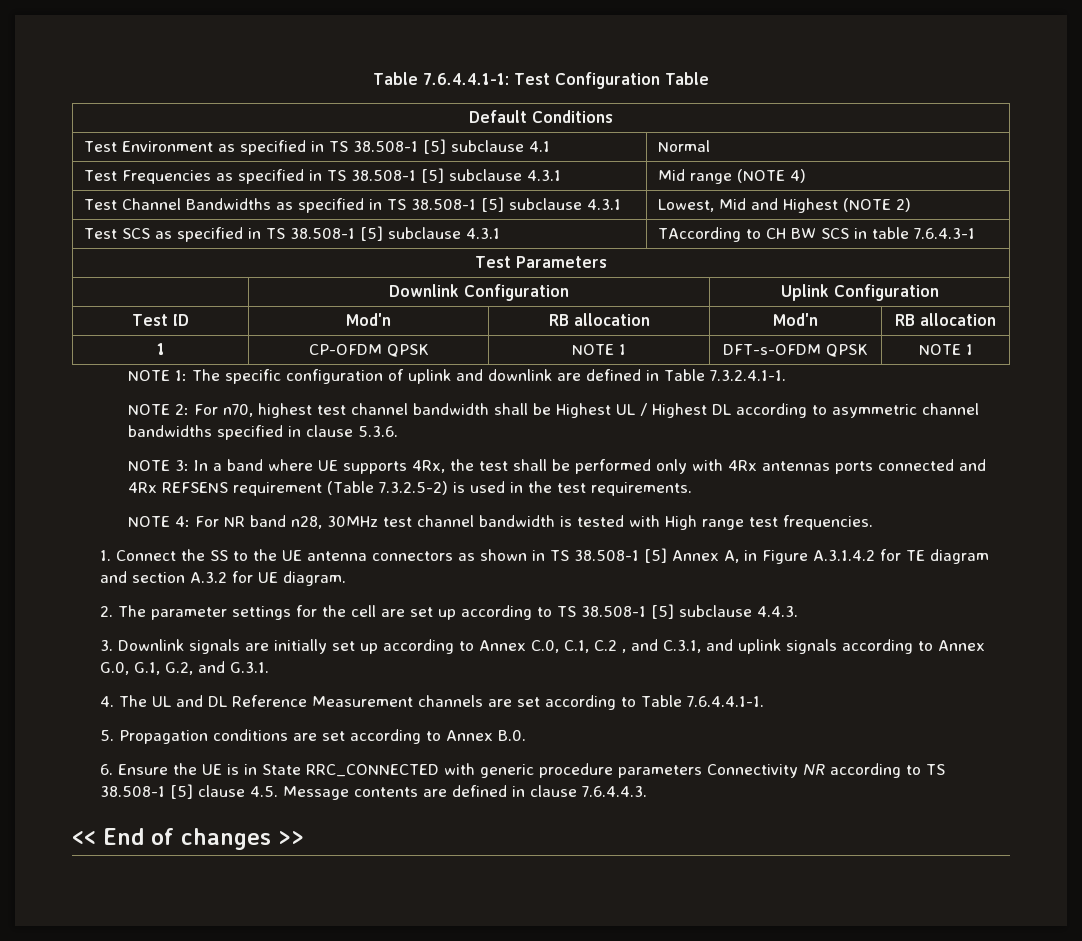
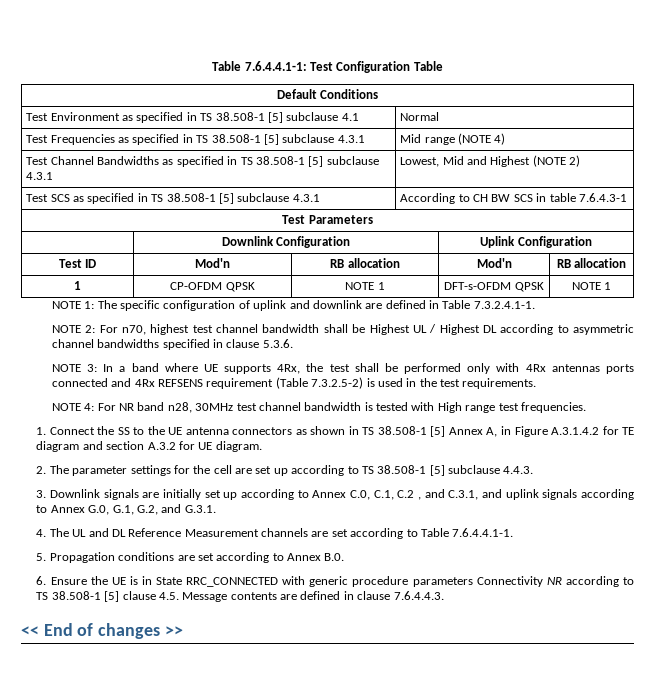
[658,227,742,242] TAccording -> [400,193,456,204] According

